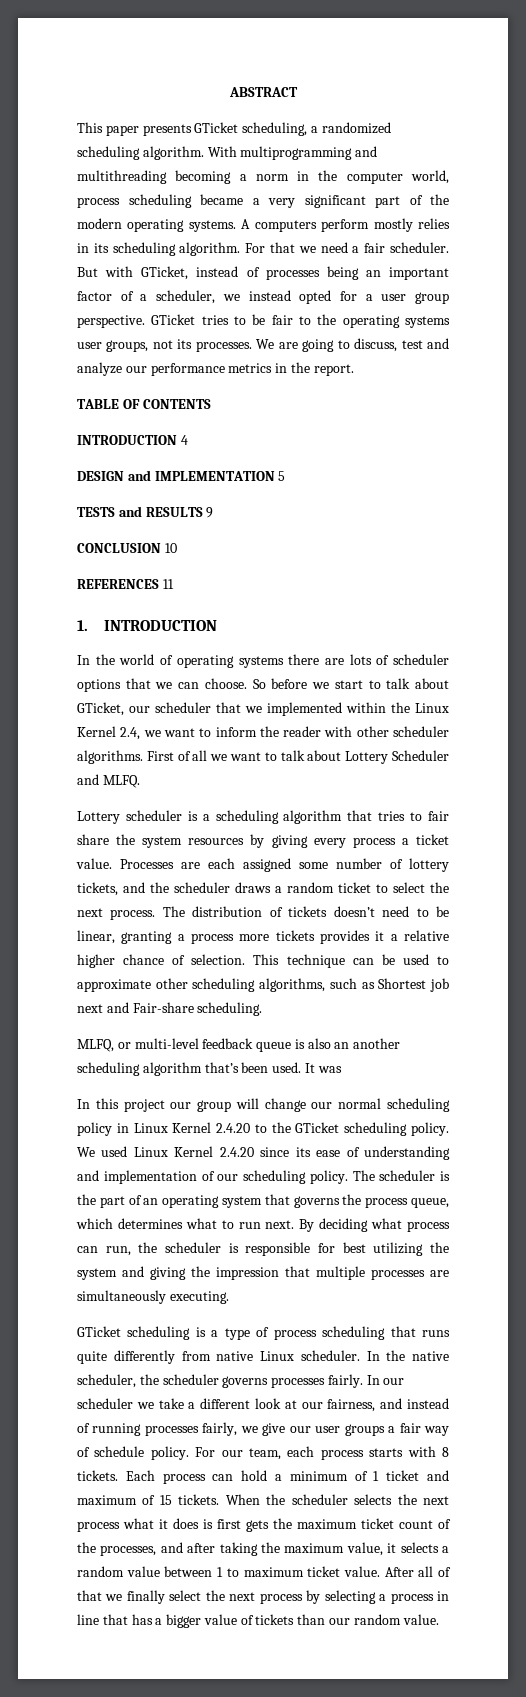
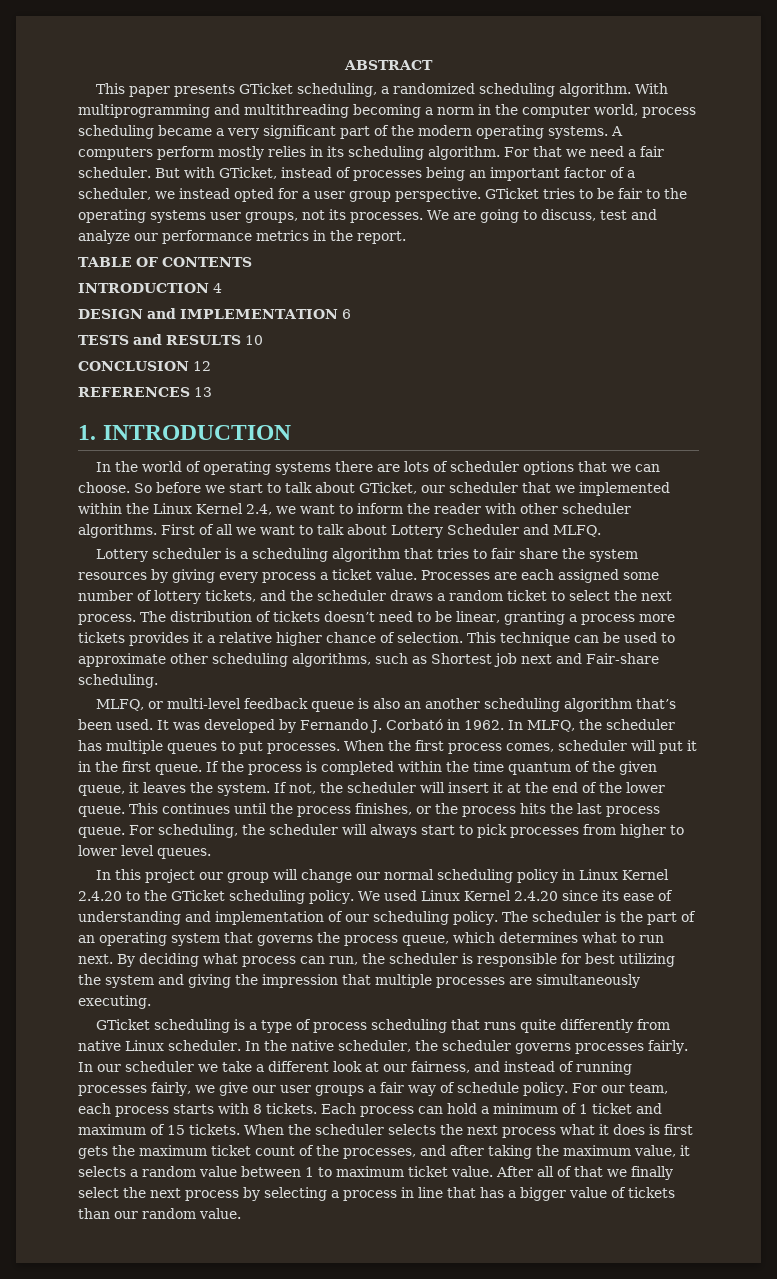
[278,471,286,481] 5 -> [342,309,351,319] 6
[206,507,214,518] 9 -> [244,335,263,345] 10
[164,543,177,553] 10 -> [193,361,211,371] 12
[162,579,174,589] 11 -> [194,387,212,397] 13
(342, 1069) none -> [204,719,675,733] [78,740,697,754] [78,761,657,775] [78,782,665,796] [78,803,660,817] [78,824,684,838] [78,845,211,859] developed by Fernando J. Corbató in 1962. In MLFQ, the scheduler has multiple queues to put processes. When the first process comes, scheduler will put it in the first queue. If the process is completed within the time quantum of the given queue, it leaves the system. If not, the scheduler will insert it at the end of the lower queue. This continues until the process finishes, or the process hits the last process queue. For scheduling, the scheduler will always start to pick processes from higher to lower level queues.

